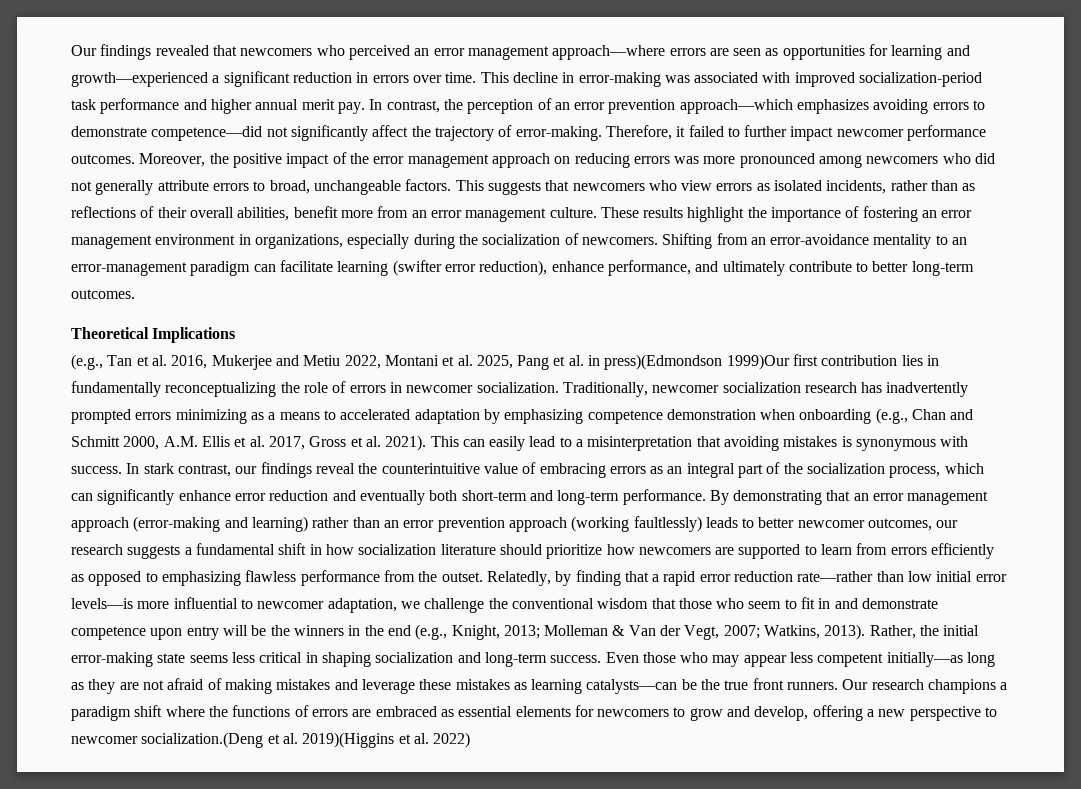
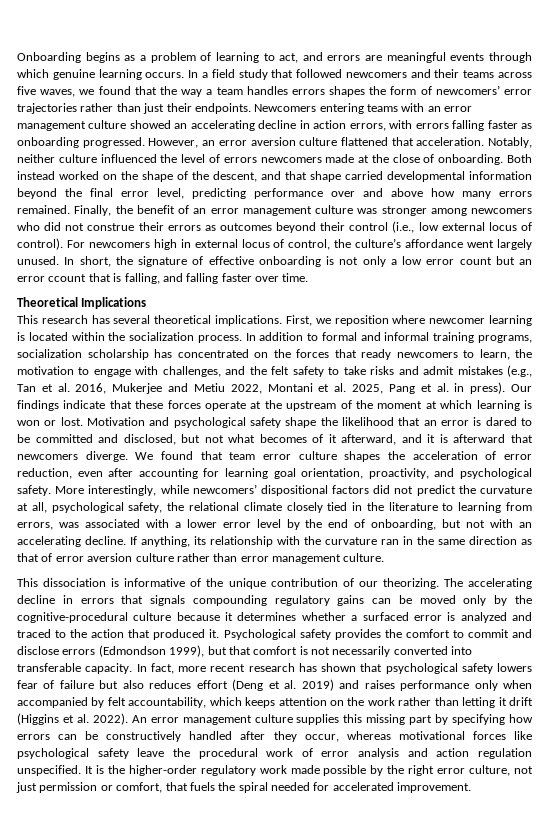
[71,44,970,60] [71,71,983,87] [71,98,986,114] [71,125,987,141] [71,152,815,168] Our findings revealed that newcomers who perceived an error management approach—where errors are seen as opportunities for learning and growth—experienced a significant reduction in errors over time. This decline in error-making was associated with improved socialization-period task performance and higher annual merit pay. In contrast, the perception of an error prevention approach—which emphasizes avoiding errors to demonstrate competence—did not significantly affect the trajectory of error-making. Therefore, it failed to further impact newcomer performance outcomes. Moreover, the positive impact of the error management approach on reducing errors was more pronounced -> [17,52,533,63] [17,69,532,80] [17,85,532,97] [17,103,473,114] [17,120,532,131] [17,137,532,148] [17,154,532,165] [17,171,532,182] [17,188,532,199] [17,205,427,216] Onboarding begins as a problem of learning to act, and errors are meaningful events through which genuine learning occurs. In a field study that followed newcomers and their teams across five waves, we found that the way a team handles errors shapes the form of newcomers’ error trajectories rather than just their endpoints. Newcomers entering teams with an error management culture showed an accelerating decline in action errors, with errors falling faster as onboarding progressed. However, an error aversion culture flattened that acceleration. Notably, neither culture influenced the level of errors newcomers made at the close of onboarding. Both instead worked on the shape of the descent, and that shape carried developmental information beyond the final error level, predicting performance over and above how many errors remained. Finally, the benefit of an error management culture was stronger
[95,179,976,195] [71,206,973,222] [71,233,968,249] [71,260,974,276] [71,289,135,299] [71,327,236,343] generally attribute errors to broad, unchangeable factors. This suggests that newcomers who view errors as isolated incidents, rather than as reflections of their overall abilities, benefit more from an error management culture. These results highlight the importance of fostering an error management environment in organizations, especially during the socialization of newcomers. Shifting from an error-avoidance mentality to an error-management paradigm can facilitate learning (swifter error reduction), enhance performance, and ultimately contribute to better long-term outcomes. // Theoretical Implications // -> [87,221,532,233] [17,238,532,250] [17,256,532,267] [17,273,309,284] [17,297,147,309] [17,315,532,326] [17,332,532,343] [17,349,532,360] [17,366,503,377] construe their errors as outcomes beyond their control (i.e., low external locus of control). For newcomers high in external locus of control, the culture’s affordance went largely unused. In short, the signature of effective onboarding is not only a low error count but an error ccount that is falling, and falling faster over time. // Theoretical Implications // This research has several theoretical implications. First, we reposition where newcomer learning is located within the socialization process. In addition to formal and informal training programs, socialization scholarship has concentrated on the forces that ready newcomers to learn, the motivation to engage with challenges, and the felt safety to take risks and admit mistakes
[604,354,940,370] [71,381,969,397] [71,408,974,424] [71,435,969,451] [71,462,984,478] [71,489,989,505] [71,516,959,532] [71,543,995,559] [71,570,1007,586] [71,597,939,613] [71,624,980,640] [71,652,996,667] [71,678,1008,694] [71,705,998,721] [71,732,471,748] press)(Edmondson 1999)Our first contribution lies in fundamentally reconceptualizing the role of errors in newcomer socialization. Traditionally, newcomer socialization research has inadvertently prompted errors minimizing as a means to accelerated adaptation by emphasizing competence demonstration when onboarding (e.g., Chan and Schmitt 2000, A.M. Ellis et al. 2017, Gross et al. 2021). This can easily lead to a misinterpretation that avoiding mistakes is synonymous with success. In stark contrast, our findings reveal the counterintuitive value of embracing errors as an integral part of the socialization process, which can significantly enhance error reduction and eventually both short-term and long-term performance. By demonstrating that an error management approach (error-making and learning) rather than an error prevention approach (working faultlessly) leads to better newcomer outcomes, our research suggests a fundamental shift in how socialization literature should prioritize how newcomers are supported to learn from errors efficiently as opposed to emphasizing flawless performance from the outset. Relatedly, by finding that a rapid error reduction rate—rather than low initial error levels—is more influential to newcomer adaptation, we challenge the conventional wisdom that those who seem to fit in and demonstrate competence upon entry will be the winners in the end (e.g., Knight, 2013; Molleman & Van der Vegt, 2007; Watkins, 2013). Rather, the initial error-making state seems less critical in shaping socialization and long-term success. Even those who may appear less competent initially—as long as they are not afraid of making mistakes and leverage these mistakes as learning catalysts—can be the true front runners. Our research champions a paradigm shift where the functions of errors are embraced as essential elements for newcomers to grow and develop, offering a new perspective to newcomer socialization.(Deng et al. 2019)(Higgins et al. 2022) -> [470,382,532,394] [17,400,532,411] [17,417,532,428] [17,434,534,445] [17,451,533,462] [17,468,532,479] [17,484,532,496] [17,502,532,513] [17,519,532,530] [17,536,532,547] [17,553,385,564] [17,578,532,589] [17,595,532,606] [17,612,533,623] [17,629,532,640] [17,645,473,657] [17,663,532,674] [17,679,532,691] [17,697,534,708] [17,713,534,725] [17,731,532,742] [17,748,532,759] [17,765,534,776] [16,782,472,793] press). Our findings indicate that these forces operate at the upstream of the moment at which learning is won or lost. Motivation and psychological safety shape the likelihood that an error is dared to be committed and disclosed, but not what becomes of it afterward, and it is afterward that newcomers diverge. We found that team error culture shapes the acceleration of error reduction, even after accounting for learning goal orientation, proactivity, and psychological safety. More interestingly, while newcomers’ dispositional factors did not predict the curvature at all, psychological safety, the relational climate closely tied in the literature to learning from errors, was associated with a lower error level by the end of onboarding, but not with an accelerating decline. If anything, its relationship with the curvature ran in the same direction as that of error aversion culture rather than error management culture. // This dissociation is informative of the unique contribution of our theorizing. The accelerating decline in errors that signals compounding regulatory gains can be moved only by the cognitive-procedural culture because it determines whether a surfaced error is analyzed and traced to the action that produced it. Psychological safety provides the comfort to commit and disclose errors (Edmondson 1999), but that comfort is not necessarily converted into transferable capacity. In fact, more recent research has shown that psychological safety lowers fear of failure but also reduces effort (Deng et al. 2019) and raises performance only when accompanied by felt accountability, which keeps attention on the work rather than letting it drift (Higgins et al. 2022). An error management culture supplies this missing part by specifying how errors can be constructively handled after they occur, whereas motivational forces like psychological safety leave the procedural work of error analysis and action regulation unspecified. It is the higher-order regulatory work made possible by the right error culture, not just permission or comfort, that fuels the spiral needed for accelerated improvement.

